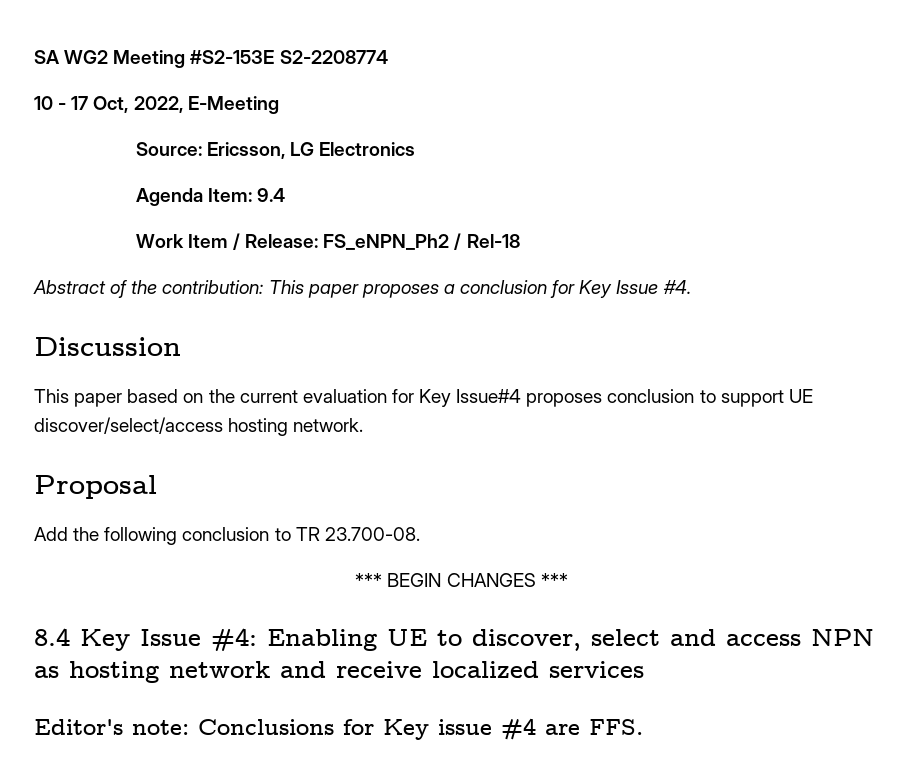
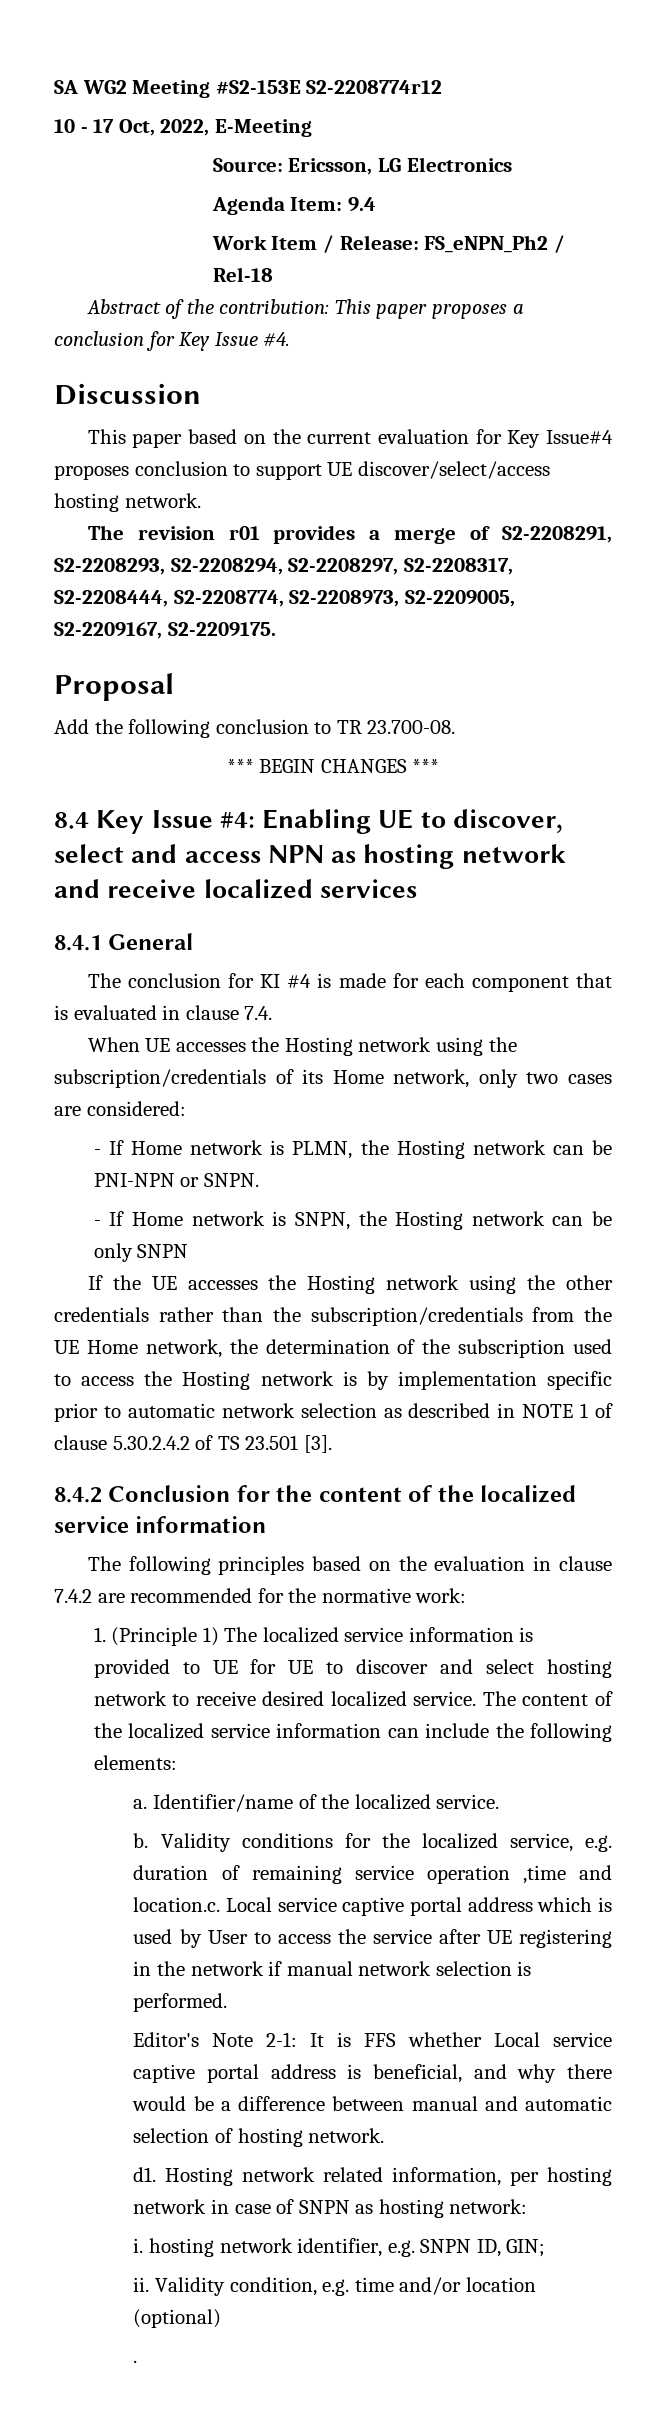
[279,50,388,64] S2-2208774 -> [306,80,443,94] S2-2208774r12
(364, 425) none -> [87,525,612,544] [54,558,513,575] [54,590,515,607] [54,622,276,639] // The revision r01 provides a merge of S2-2208291, S2-2208293, S2-2208294, S2-2208297, S2-2208317, S2-2208444, S2-2208774, S2-2208973, S2-2209005, S2-2209167, S2-2209175.
[34,718,643,740] Editor's note: Conclusions for Key issue #4 are FFS. -> [54,933,194,951] [87,973,612,992] [54,1005,273,1020] [87,1037,517,1056] [54,1069,612,1088] [54,1101,186,1116] [93,1140,612,1159] [93,1173,259,1187] [93,1211,612,1230] [93,1243,189,1262] [87,1275,613,1294] [54,1307,612,1326] [54,1339,612,1358] [54,1371,612,1390] [54,1403,613,1422] [54,1435,332,1453] [54,1485,577,1503] [54,1516,267,1533] [87,1556,613,1575] [54,1588,467,1603] [93,1627,534,1646] [93,1659,612,1678] [93,1691,614,1707] [93,1723,612,1742] [93,1755,177,1770] [133,1794,500,1812] [133,1833,612,1852] [133,1865,612,1884] [133,1897,612,1916] [133,1929,613,1948] [133,1961,532,1976] [133,1993,228,2012] [133,2032,613,2047] [133,2064,612,2083] [132,2096,612,2111] [133,2128,385,2147] [133,2167,613,2186] [133,2199,528,2218] [133,2238,546,2257] [133,2277,536,2296] [133,2309,222,2328] [133,2360,138,2363] 8.4.1 General // The conclusion for KI #4 is made for each component that is evaluated in clause 7.4. // When UE accesses the Hosting network using the subscription/credentials of its Home network, only two cases are considered: // - If Home network is PLMN, the Hosting network can be PNI-NPN or SNPN. // - If Home network is SNPN, the Hosting network can be only SNPN // If the UE accesses the Hosting network using the other credentials rather than the subscription/credentials from the UE Home network, the determination of the subscription used to access the Hosting network is by implementation specific prior to automatic network selection as described in NOTE 1 of clause 5.30.2.4.2 of TS 23.501 [3]. // 8.4.2 Conclusion for the content of the localized service information // The following principles based on the evaluation in clause 7.4.2 are recommended for the normative work: // 1. (Principle 1) The localized service information is provided to UE for UE to discover and select hosting network to receive desired localized service. The content of the localized service information can include the following elements: // a. Identifier/name of the localized service. // b. Validity conditions for the localized service, e.g. duration of remaining service operation ,time and location.c. Local service captive portal address which is used by User to access the service after UE registering in the network if manual network selection is performed. // Editor's Note 2-1: It is FFS whether Local service captive portal address is beneficial, and why there would be a difference between manual and automatic selection of hosting network. // d1. Hosting network related information, per hosting network in case of SNPN as hosting network: // i. hosting network identifier, e.g. SNPN ID, GIN; // ii. Validity condition, e.g. time and/or location (optional) // .

